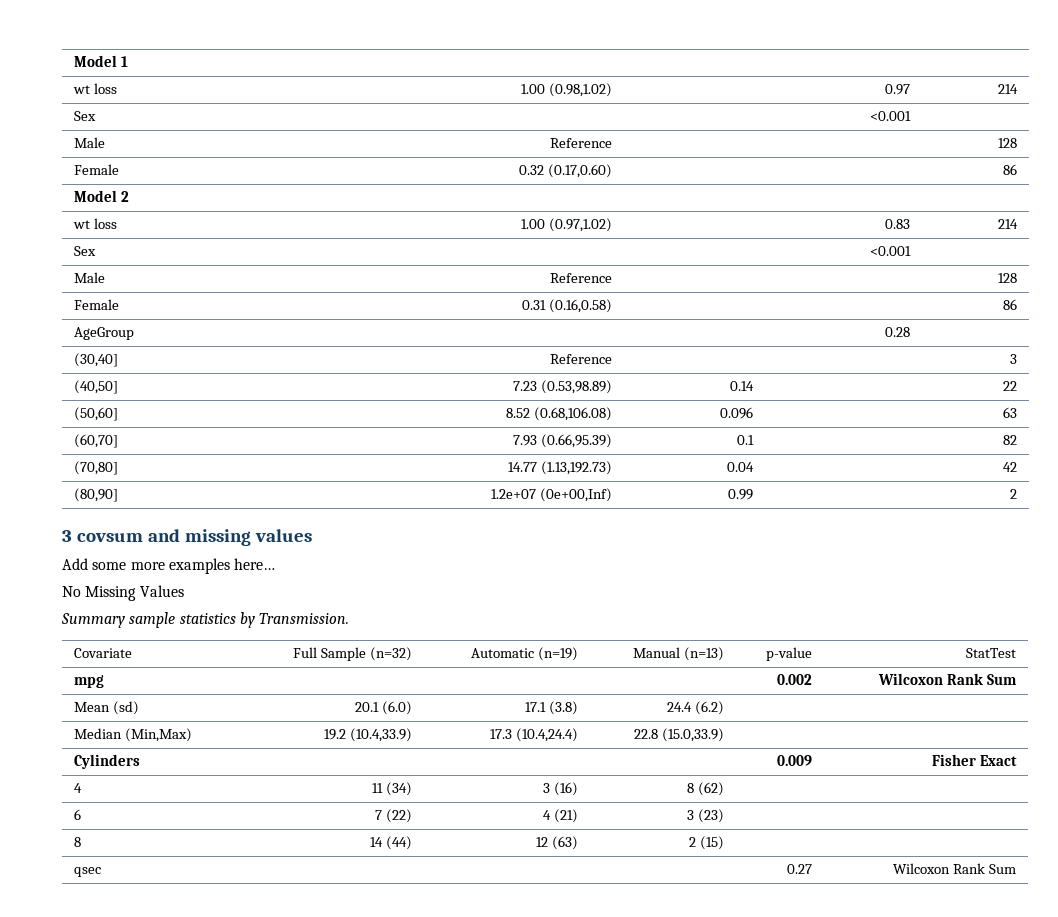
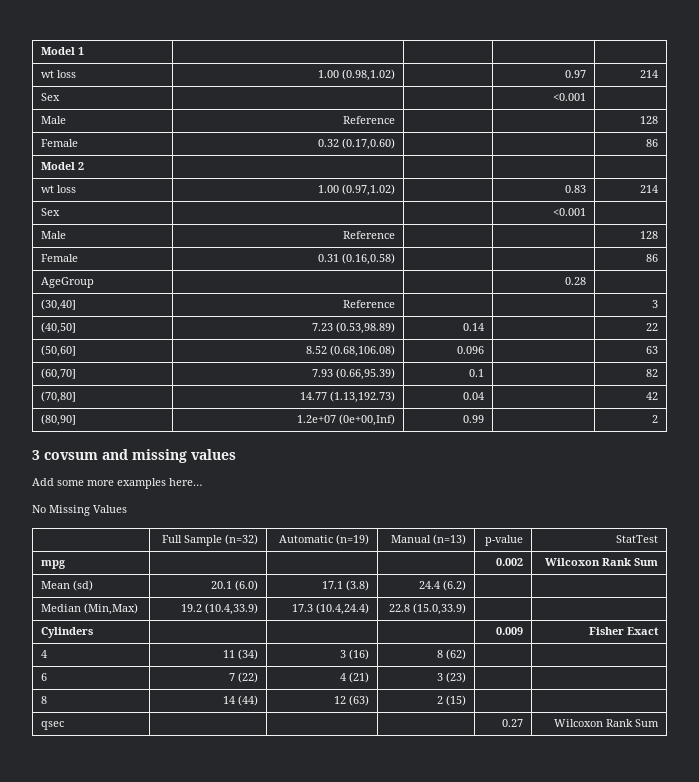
[61,612,350,628] [73,648,132,658] // Summary sample statistics by Transmission. // Covariate -> (127, 509) //

